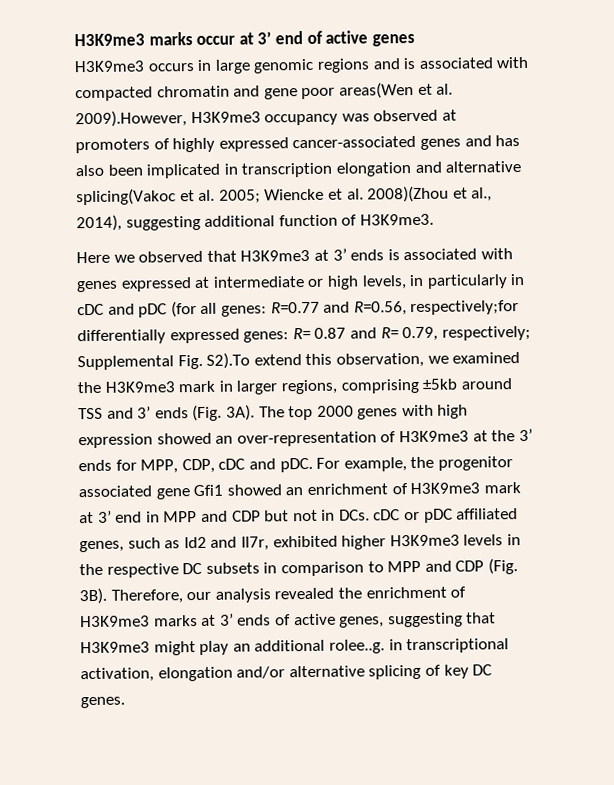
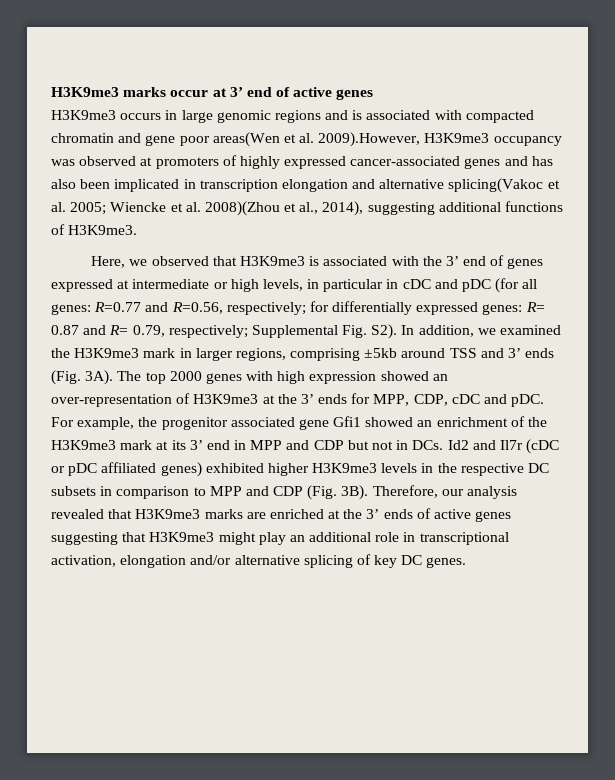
[278,214,338,227] function -> [505,201,564,212] functions
[76,251,110,264] Here -> [91,256,126,268] Here,
[313,248,513,261] at 3’ ends is associated with -> [309,255,505,266] is associated with the 3’ end of
[426,274,508,289] particularly -> [323,279,384,292] particular
[410,300,520,316] respectively;for -> [226,301,329,315] respectively; for
[206,352,424,369] S2).To extend this observation, -> [371,324,474,339] S2). In addition,
(408, 489) none -> [528,417,548,427] the
(94, 517) none -> [171,440,186,450] its
[373,508,519,523] [79,536,269,553] cDC or pDC affiliated genes, such as Id2 and Il7r, -> [447,439,560,454] [51,462,202,477] Id2 and Il7r (cDC or pDC affiliated genes)
[337,586,467,599] [80,614,217,628] the enrichment of H3K9me3 marks at -> [108,509,363,519] that H3K9me3 marks are enriched at the
[339,616,385,628] genes, -> [475,511,512,522] genes
[328,639,385,654] rolee..g. -> [375,532,400,542] role

